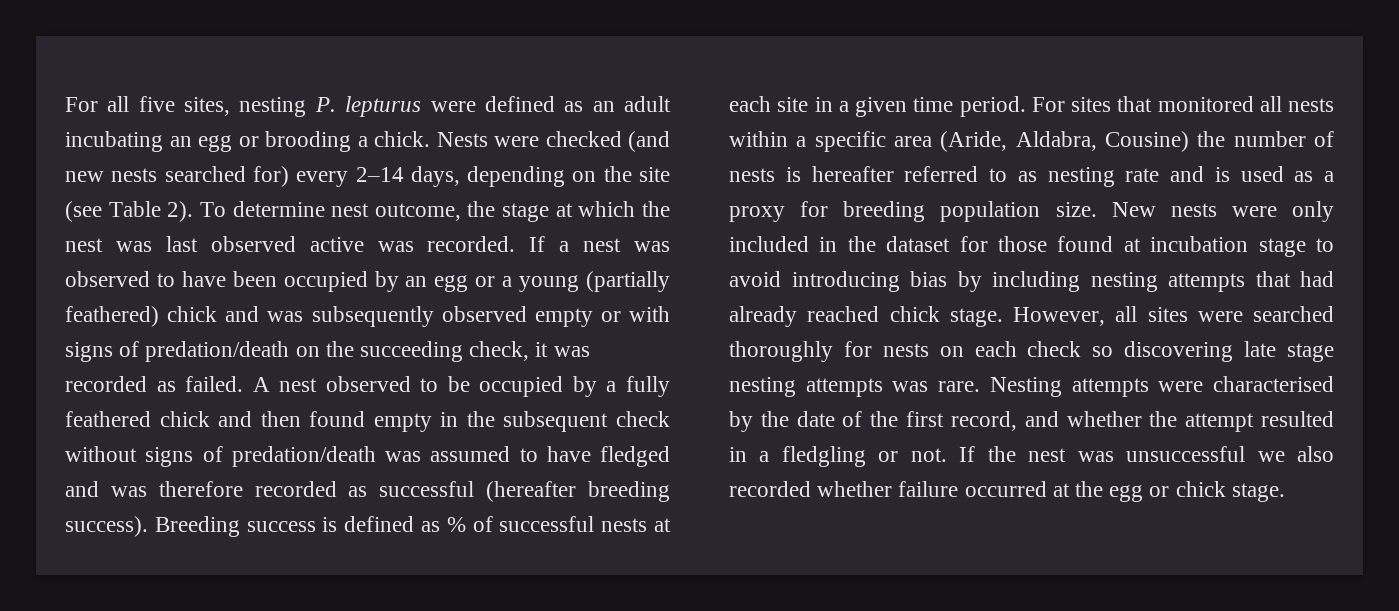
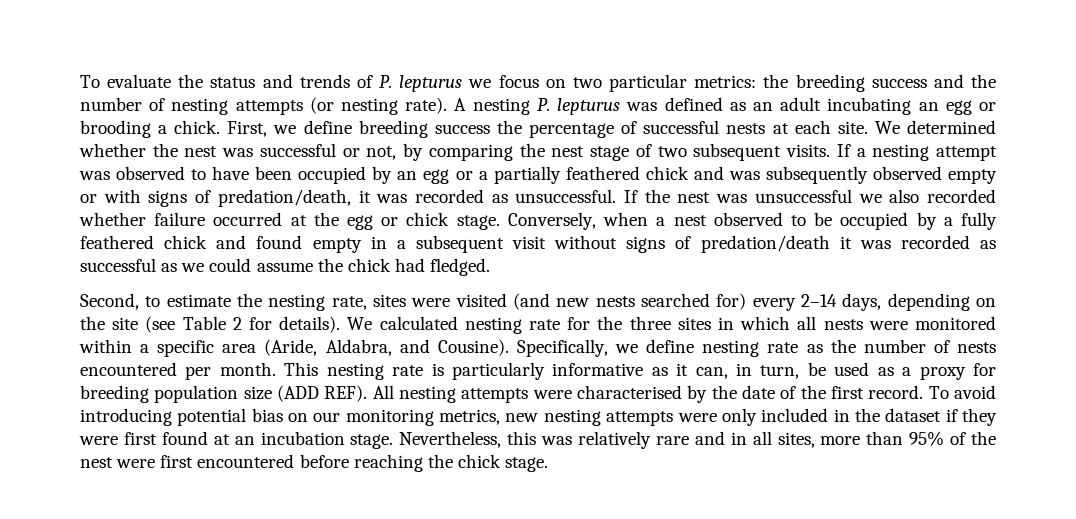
[65,96,231,116] For all five sites, -> [80,74,996,92] [80,97,467,115] To evaluate the status and trends of P. lepturus we focus on two particular metrics: the breeding success and the number of nesting attempts (or nesting rate). A
[430,101,476,112] were -> [626,102,658,111] was
[436,131,670,152] [65,166,670,187] [65,201,670,222] [65,236,622,252] Nests were checked (and new nests searched for) every 2–14 days, depending on the site (see Table 2). To determine nest outcome, the stage at which the nest was last observed active was recorded. If a nest -> [227,120,997,138] [79,143,997,161] First, we define breeding success the percentage of successful nests at each site. We determined whether the nest was successful or not, by comparing the nest stage of two subsequent visits. If a nesting attempt
[519,271,670,292] [65,306,159,327] young (partially feathered) -> [493,166,640,184] partially feathered
[145,341,590,362] [65,376,670,397] [65,411,670,432] [65,446,670,467] [65,481,670,502] [65,516,671,537] [729,96,1334,117] [729,131,1334,152] [729,166,1334,187] [729,201,1334,222] [729,236,1334,257] [729,271,1334,292] [729,306,1334,327] [729,341,1334,362] [729,376,1334,397] [729,411,1334,432] [729,446,947,467] predation/death on the succeeding check, it was recorded as failed. A nest observed to be occupied by a fully feathered chick and then found empty in the subsequent check without signs of predation/death was assumed to have fledged and was therefore recorded as successful (hereafter breeding success). Breeding success is defined as % of successful nests at each site in a given time period. For sites that monitored all nests within a specific area (Aride, Aldabra, Cousine) the number of nests is hereafter referred to as nesting rate and is used as a proxy for breeding population size. New nests were only included in the dataset for those found at incubation stage to avoid introducing bias by including nesting attempts that had already reached chick stage. However, all sites were searched thoroughly for nests on each check so discovering late stage nesting attempts was rare. Nesting attempts were characterised by the date of the first record, and whether the attempt resulted in a fledgling or not. -> [217,189,617,207] predation/death, it was recorded as unsuccessful.
(1285, 492) none -> [507,212,998,230] [80,235,996,253] [80,258,491,276] [80,293,997,311] [80,316,997,334] [79,339,997,357] [80,362,997,380] [80,385,997,403] [80,408,998,426] [79,431,996,449] [80,454,549,472] Conversely, when a nest observed to be occupied by a fully feathered chick and found empty in a subsequent visit without signs of predation/death it was recorded as successful as we could assume the chick had fledged. // Second, to estimate the nesting rate, sites were visited (and new nests searched for) every 2–14 days, depending on the site (see Table 2 for details). We calculated nesting rate for the three sites in which all nests were monitored within a specific area (Aride, Aldabra, and Cousine). Specifically, we define nesting rate as the number of nests encountered per month. This nesting rate is particularly informative as it can, in turn, be used as a proxy for breeding population size (ADD REF). All nesting attempts were characterised by the date of the first record. To avoid introducing potential bias on our monitoring metrics, new nesting attempts were only included in the dataset if they were first found at an incubation stage. Nevertheless, this was relatively rare and in all sites, more than 95% of the nest were first encountered before reaching the chick stage.

